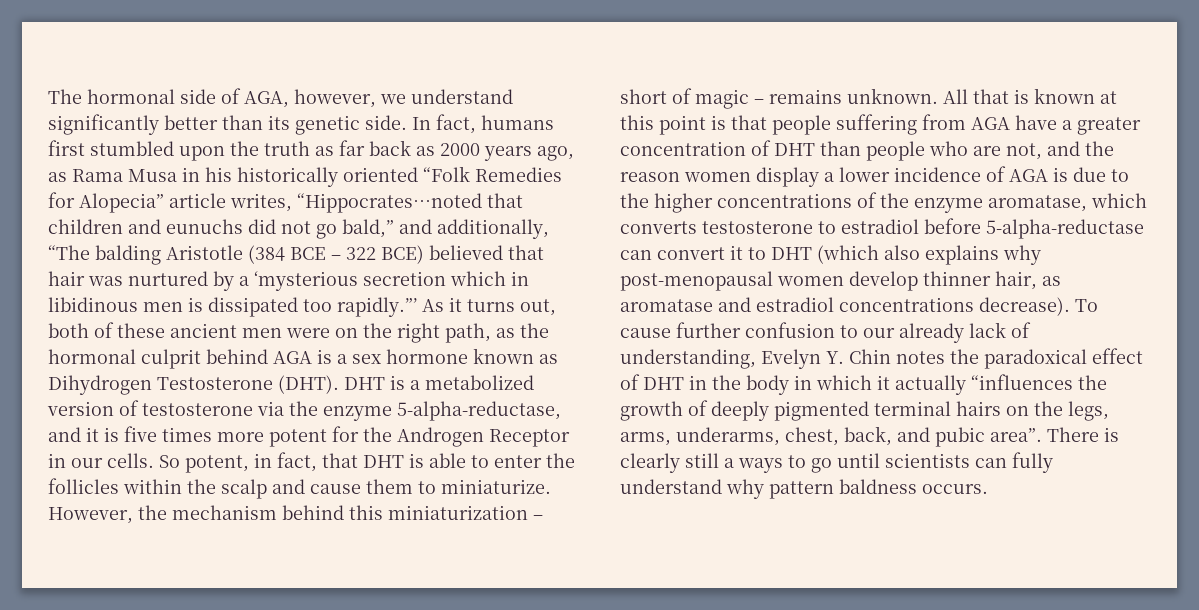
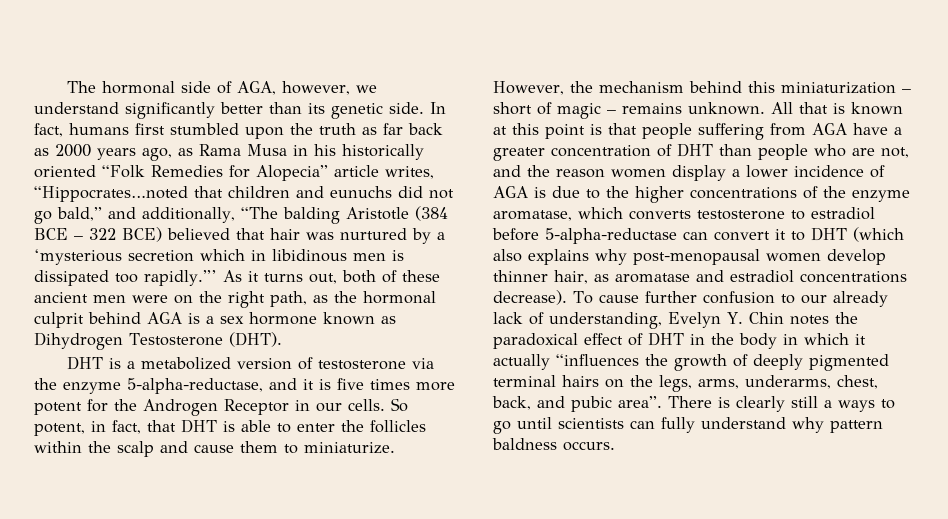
(339, 384) none -> (282, 339) //

